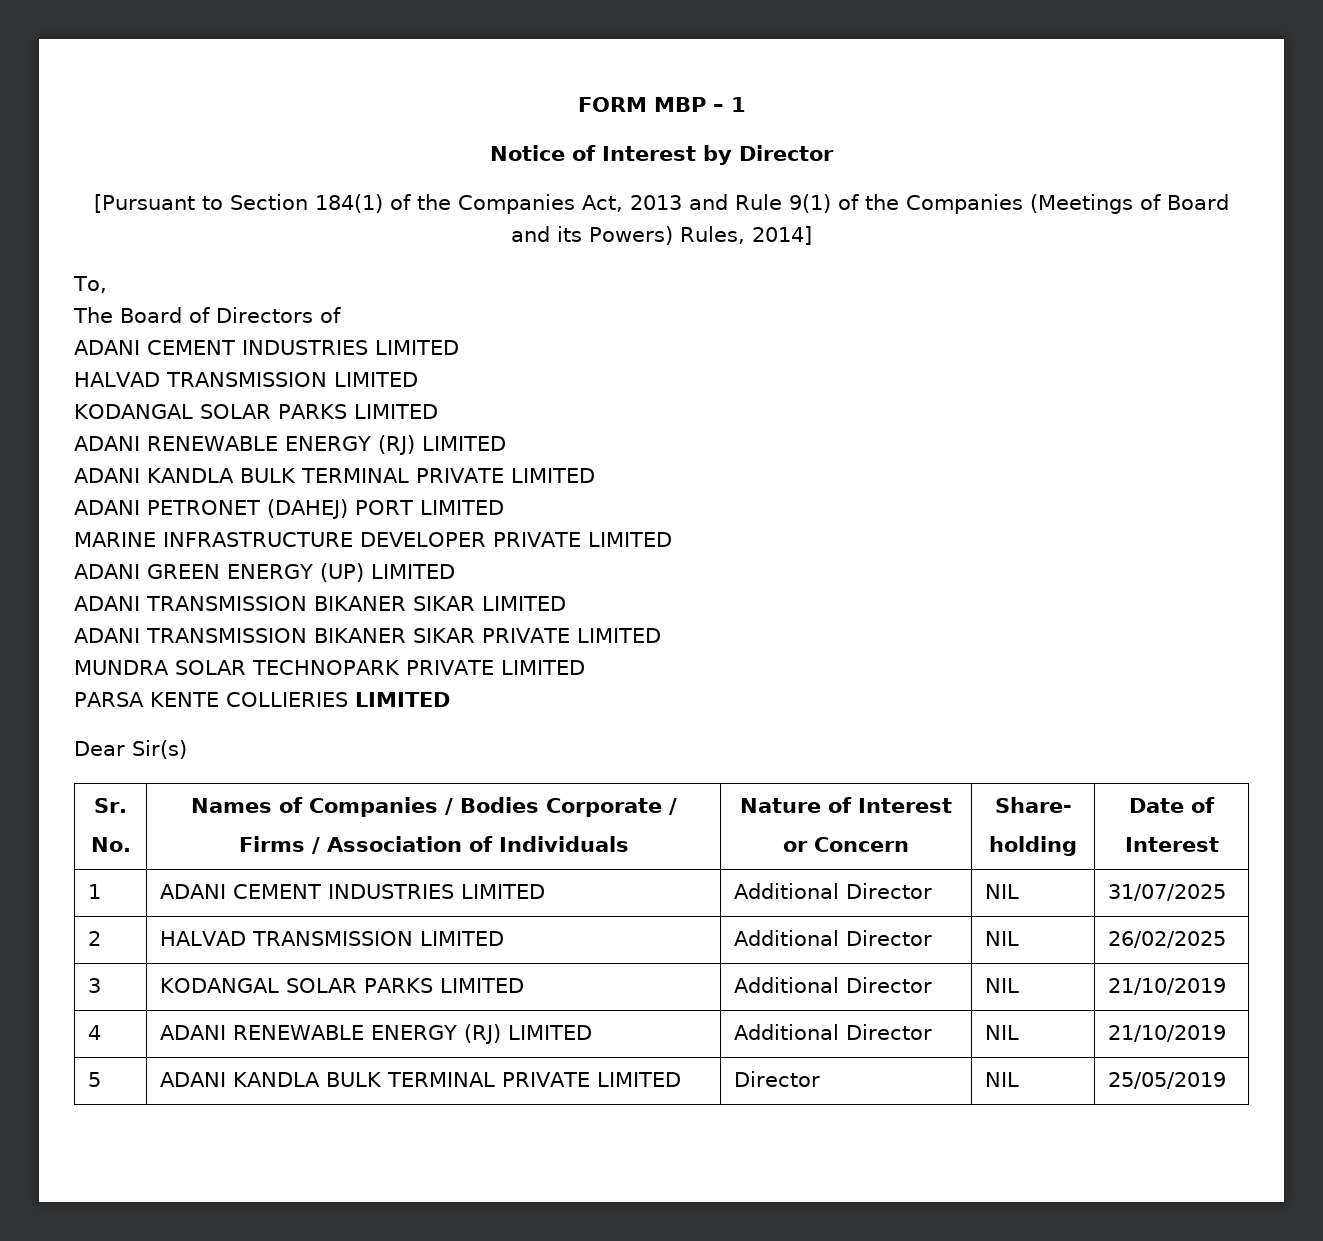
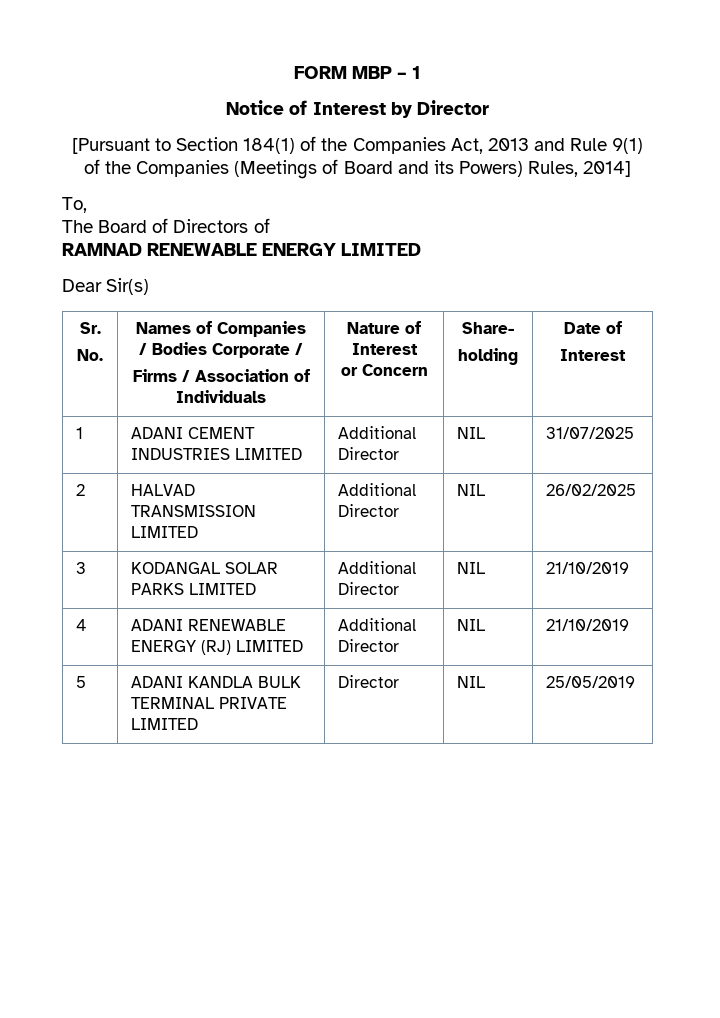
[74,340,459,355] [74,372,418,387] [74,404,438,419] [74,435,506,455] [74,468,595,483] [74,499,504,519] [74,532,672,547] [74,563,455,582] [74,596,566,611] [74,628,661,643] [74,660,585,675] [74,692,348,707] ADANI CEMENT INDUSTRIES LIMITED // HALVAD TRANSMISSION LIMITED // KODANGAL SOLAR PARKS LIMITED // ADANI RENEWABLE ENERGY (RJ) LIMITED // ADANI KANDLA BULK TERMINAL PRIVATE LIMITED // ADANI PETRONET (DAHEJ) PORT LIMITED // MARINE INFRASTRUCTURE DEVELOPER PRIVATE LIMITED // ADANI GREEN ENERGY (UP) LIMITED // ADANI TRANSMISSION BIKANER SIKAR LIMITED // ADANI TRANSMISSION BIKANER SIKAR PRIVATE LIMITED // MUNDRA SOLAR TECHNOPARK PRIVATE LIMITED // PARSA KENTE COLLIERIES -> [62,243,337,256] RAMNAD RENEWABLE ENERGY

